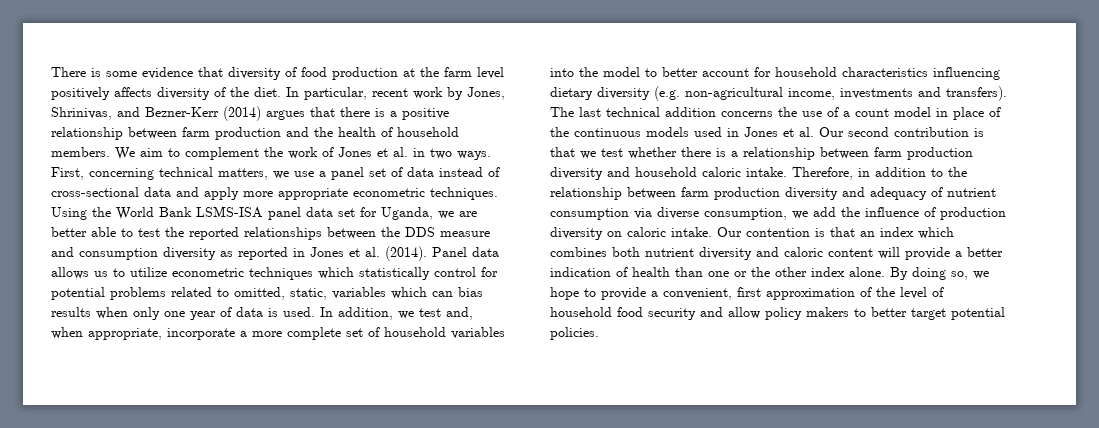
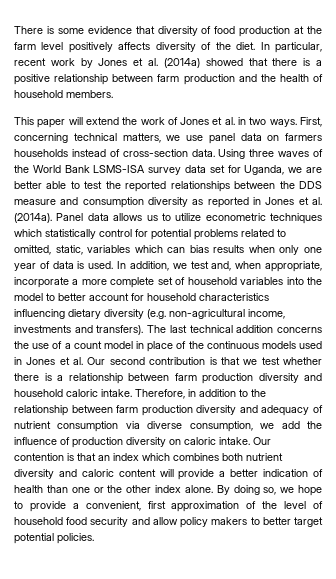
[467,87,505,100] [51,106,305,121] Jones, Shrinivas, and Bezner-Kerr (2014) argues -> [98,58,243,68] Jones et al. (2014a) showed
[115,147,259,160] We aim to complement -> [14,117,119,128] // This paper will extend
[319,167,500,180] [51,187,498,200] [51,207,87,220] a panel set of data instead of cross-sectional data and apply more appropriate econometric techniques. Using -> [208,133,322,144] [14,149,323,159] panel data on farmers households instead of cross-section data. Using three waves of
[268,207,301,220] panel -> [148,167,182,175] survey
[385,246,427,261] (2014). -> [14,213,52,223] (2014a).

